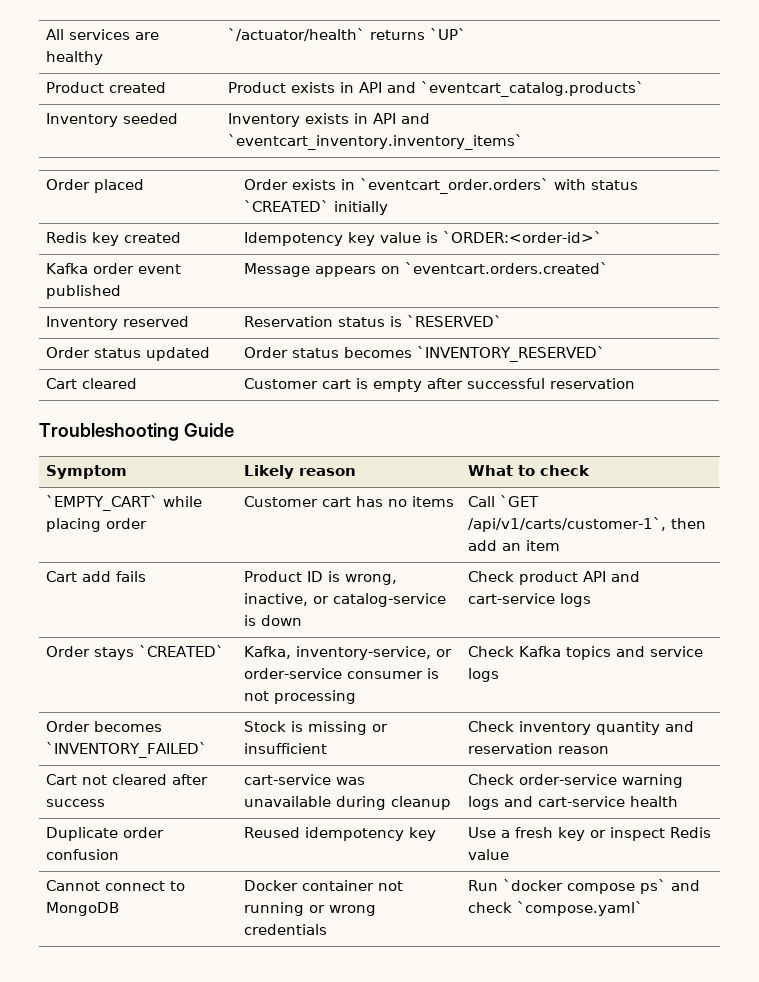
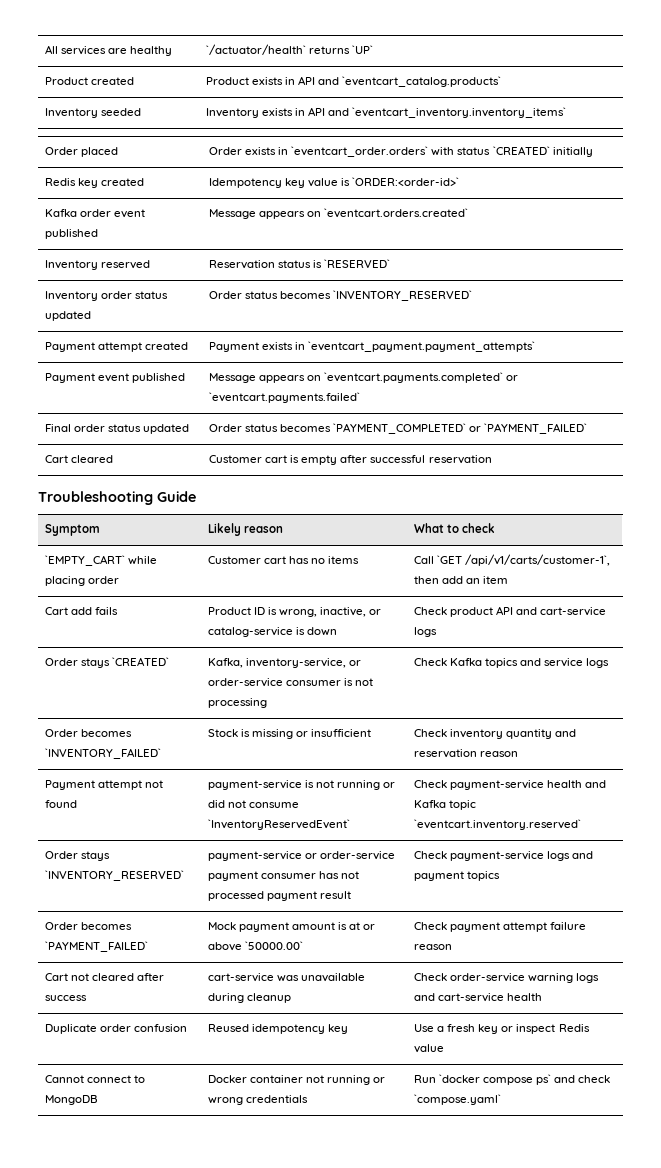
[45,347,90,358] Order -> [44,291,132,301] Inventory order
(605, 354) none -> [44,342,189,352] [208,341,536,352] [44,373,186,383] [208,372,519,383] [208,392,360,403] [44,424,190,434] [208,423,588,434] // Payment attempt created | Payment exists in `eventcart_payment.payment_attempts` // Payment event published | Message appears on `eventcart.payments.completed` or `eventcart.payments.failed` // Final order status updated | Order status becomes `PAYMENT_COMPLETED` or `PAYMENT_FAILED`
(609, 750) none -> [44,780,164,790] [44,800,77,808] [207,780,396,790] [207,800,300,808] [207,819,350,830] [413,780,607,790] [413,800,476,810] [413,819,581,830] [44,851,110,861] [44,870,184,881] [207,851,396,861] [207,871,360,881] [207,891,352,901] [413,851,594,861] [413,871,500,881] [44,922,132,930] [44,941,148,952] [207,922,376,932] [207,941,303,951] [413,922,587,932] [413,944,452,950] // Payment attempt not found | payment-service is not running or did not consume `InventoryReservedEvent` | Check payment-service health and Kafka topic `eventcart.inventory.reserved` // Order stays `INVENTORY_RESERVED` | payment-service or order-service payment consumer has not processed payment result | Check payment-service logs and payment topics // Order becomes `PAYMENT_FAILED` | Mock payment amount is at or above `50000.00` | Check payment attempt failure reason

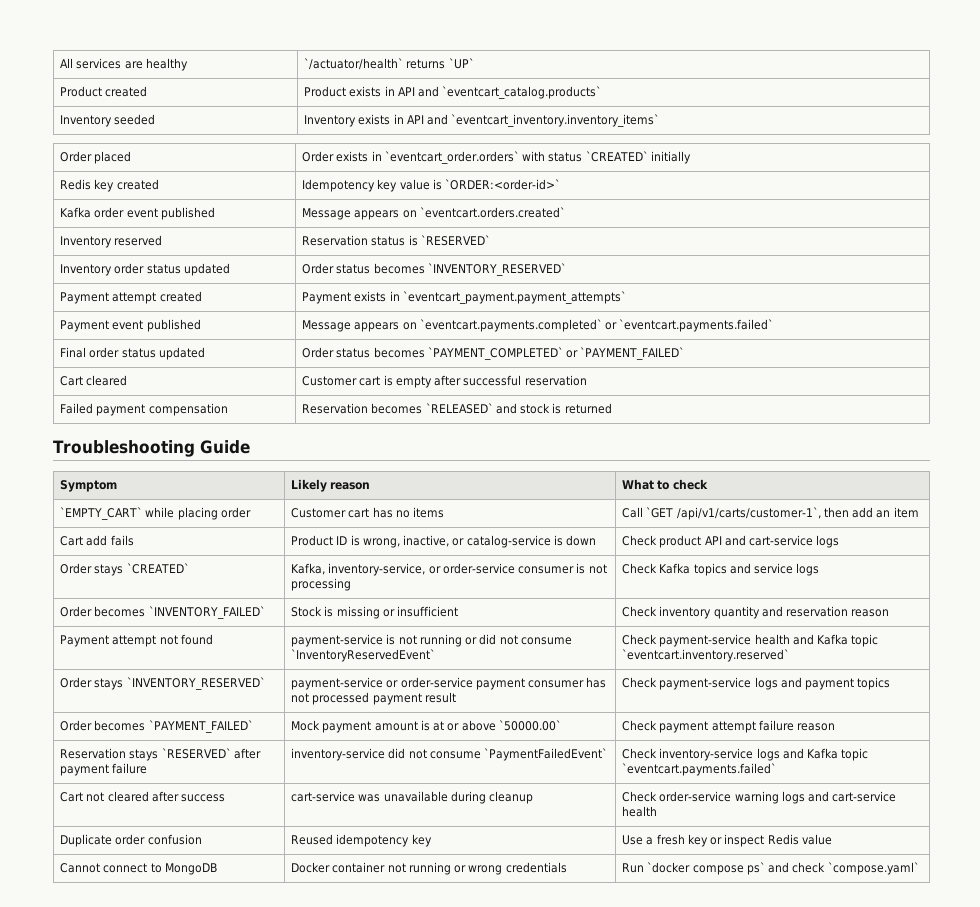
(492, 459) none -> [60,403,228,416] [302,403,612,414] // Failed payment compensation | Reservation becomes `RELEASED` and stock is returned
(452, 947) none -> [60,748,261,761] [60,763,148,776] [291,748,608,761] [622,748,869,761] [622,763,777,776] // Reservation stays `RESERVED` after payment failure | inventory-service did not consume `PaymentFailedEvent` | Check inventory-service logs and Kafka topic `eventcart.payments.failed`

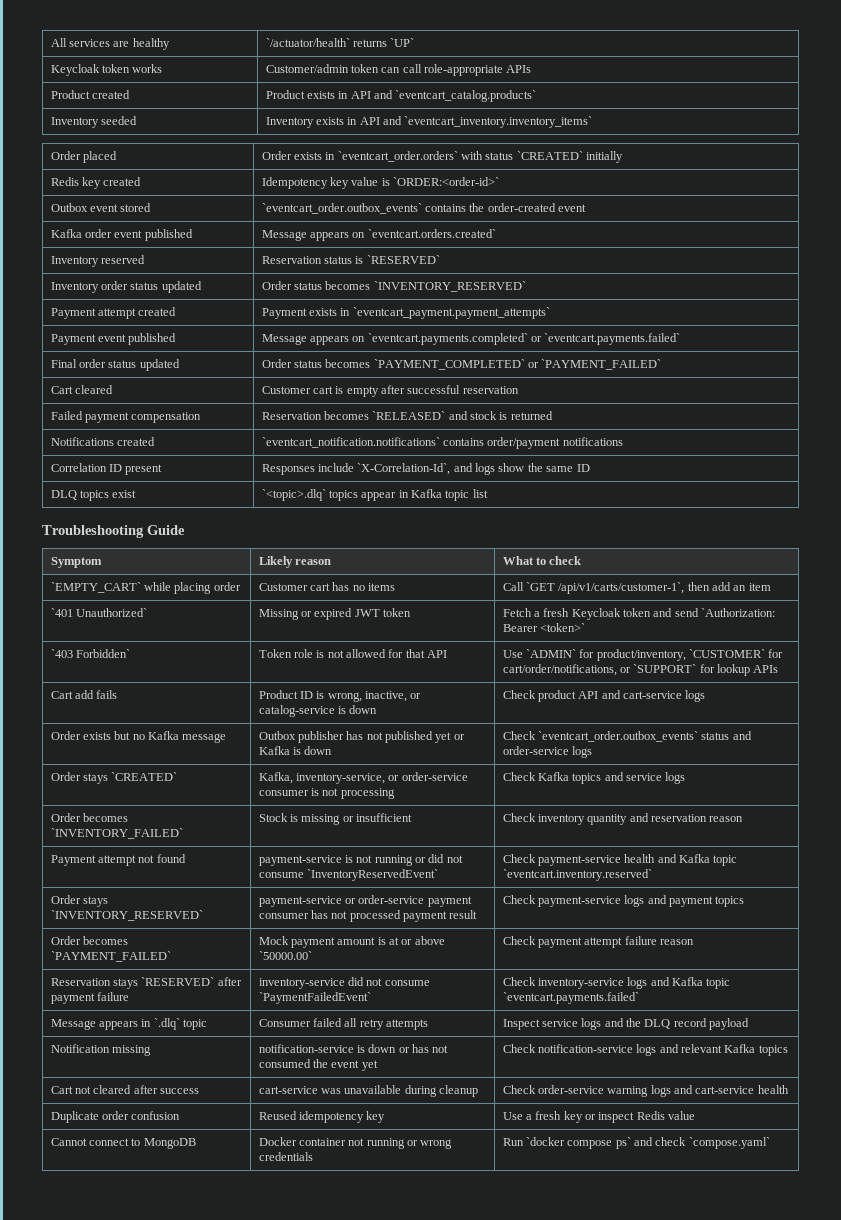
(474, 63) none -> [50,64,163,76] [265,64,532,76] // Keycloak token works | Customer/admin token can call role-appropriate APIs
(561, 184) none -> [50,203,152,212] [261,203,587,214] // Outbox event stored | `eventcart_order.outbox_events` contains the order-created event
(612, 408) none -> [50,437,155,446] [261,437,623,449] [50,463,163,475] [261,463,590,475] [50,490,137,501] [261,489,488,501] // Notifications created | `eventcart_notification.notifications` contains order/payment notifications // Correlation ID present | Responses include `X-Correlation-Id`, and logs show the same ID // DLQ topics exist | `<topic>.dlq` topics appear in Kafka topic list
(919, 512) none -> [50,608,147,617] [258,608,412,620] [502,608,776,620] [502,623,585,632] [50,649,130,658] [258,649,448,658] [502,649,784,661] [502,664,779,676] // `401 Unauthorized` | Missing or expired JWT token | Fetch a fresh Keycloak token and send `Authorization: Bearer <token>` // `403 Forbidden` | Token role is not allowed for that API | Use `ADMIN` for product/inventory, `CUSTOMER` for cart/order/notifications, or `SUPPORT` for lookup APIs
(840, 541) none -> [50,731,227,743] [258,731,465,743] [258,746,333,755] [502,731,752,742] [502,746,592,758] // Order exists but no Kafka message | Outbox publisher has not published yet or Kafka is down | Check `eventcart_order.outbox_events` status and order-service logs
(777, 769) none -> [50,1018,208,1030] [258,1018,429,1030] [502,1018,750,1030] [50,1044,151,1056] [258,1044,449,1053] [258,1059,378,1071] [502,1044,788,1056] // Message appears in `.dlq` topic | Consumer failed all retry attempts | Inspect service logs and the DLQ record payload // Notification missing | notification-service is down or has not consumed the event yet | Check notification-service logs and relevant Kafka topics

